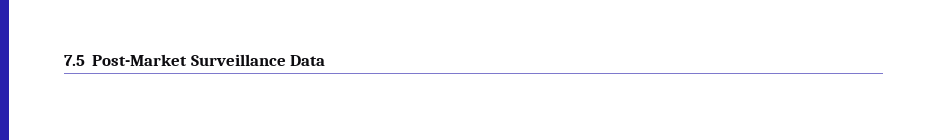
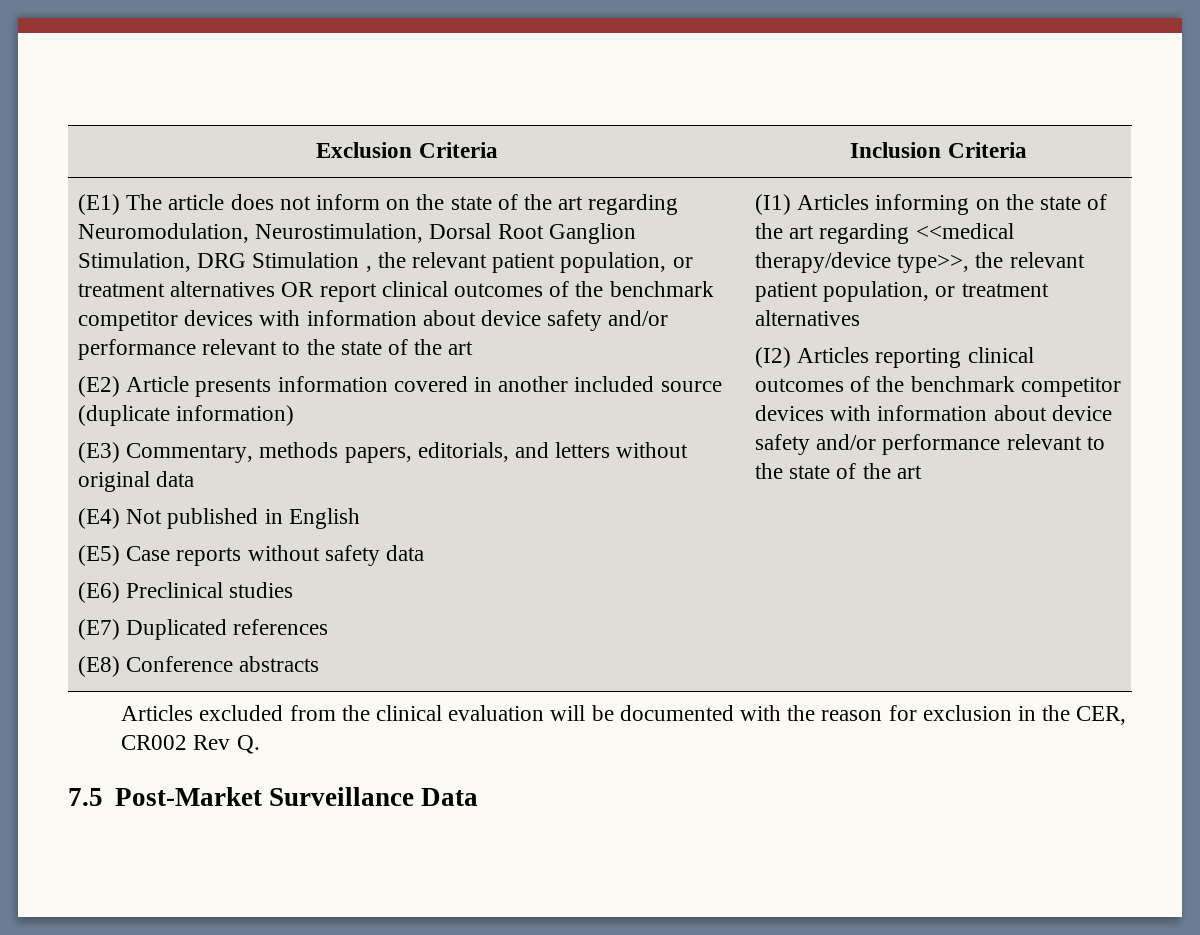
(64, 60) none -> [316,142,498,158] [850,142,1027,158] [77,194,679,215] [77,223,636,244] [77,252,693,273] [77,281,714,302] [77,310,669,331] [77,339,474,360] [77,376,722,397] [77,405,295,426] [77,442,689,463] [77,471,195,492] [77,508,360,529] [77,545,425,566] [77,582,294,603] [77,619,329,640] [77,656,320,677] [754,194,1108,215] [754,223,1014,244] [754,252,1085,273] [754,281,1049,302] [754,310,860,326] [754,347,1034,368] [754,376,1121,397] [754,405,1112,421] [754,434,1105,455] [754,463,922,479] [121,705,1127,725] [121,735,260,754] Exclusion Criteria | Inclusion Criteria // (E1) The article does not inform on the state of the art regarding Neuromodulation, Neurostimulation, Dorsal Root Ganglion Stimulation, DRG Stimulation , the relevant patient population, or treatment alternatives OR report clinical outcomes of the benchmark competitor devices with information about device safety and/or performance relevant to the state of the art // (E2) Article presents information covered in another included source (duplicate information) // (E3) Commentary, methods papers, editorials, and letters without original data // (E4) Not published in English // (E5) Case reports without safety data // (E6) Preclinical studies // (E7) Duplicated references // (E8) Conference abstracts | (I1) Articles informing on the state of the art regarding <<medical therapy/device type>>, the relevant patient population, or treatment alternatives // (I2) Articles reporting clinical outcomes of the benchmark competitor devices with information about device safety and/or performance relevant to the state of the art // Articles excluded from the clinical evaluation will be documented with the reason for exclusion in the CER, CR002 Rev Q. //

